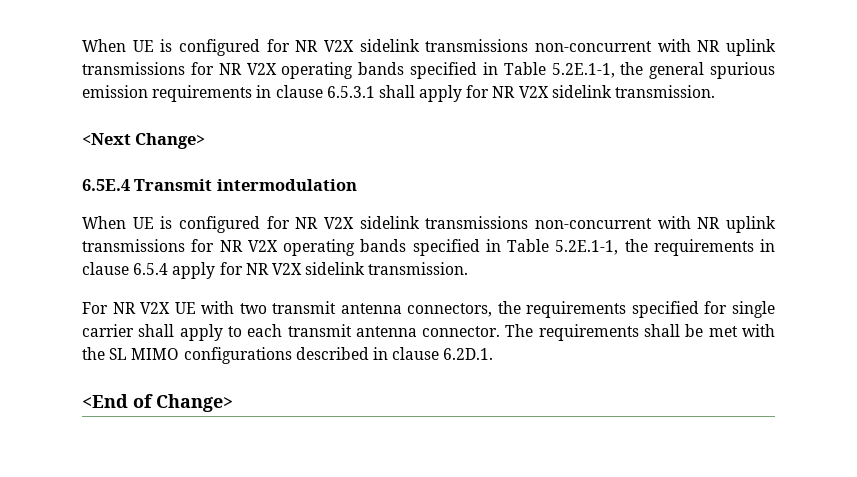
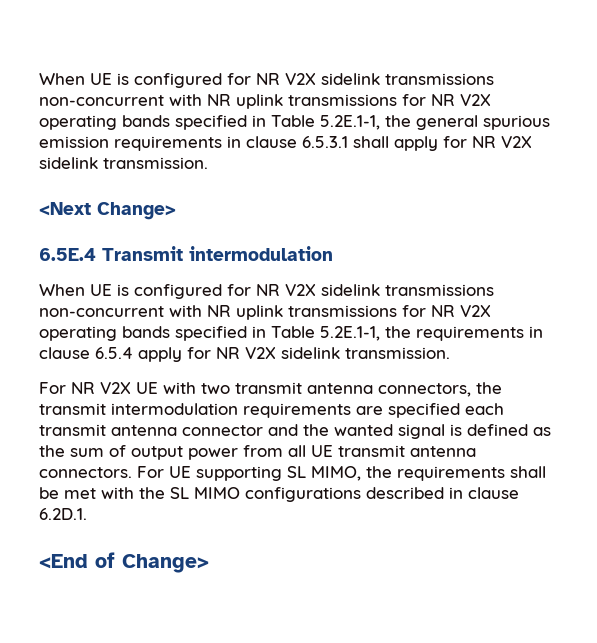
[526,301,776,318] [82,324,534,341] requirements specified for single carrier shall apply to each transmit antenna connector. The -> [39,403,504,418] [39,424,551,439] [39,445,476,460] [39,466,392,481] transmit intermodulation requirements are specified each transmit antenna connector and the wanted signal is defined as the sum of output power from all UE transmit antenna connectors. For UE supporting SL MIMO, the

